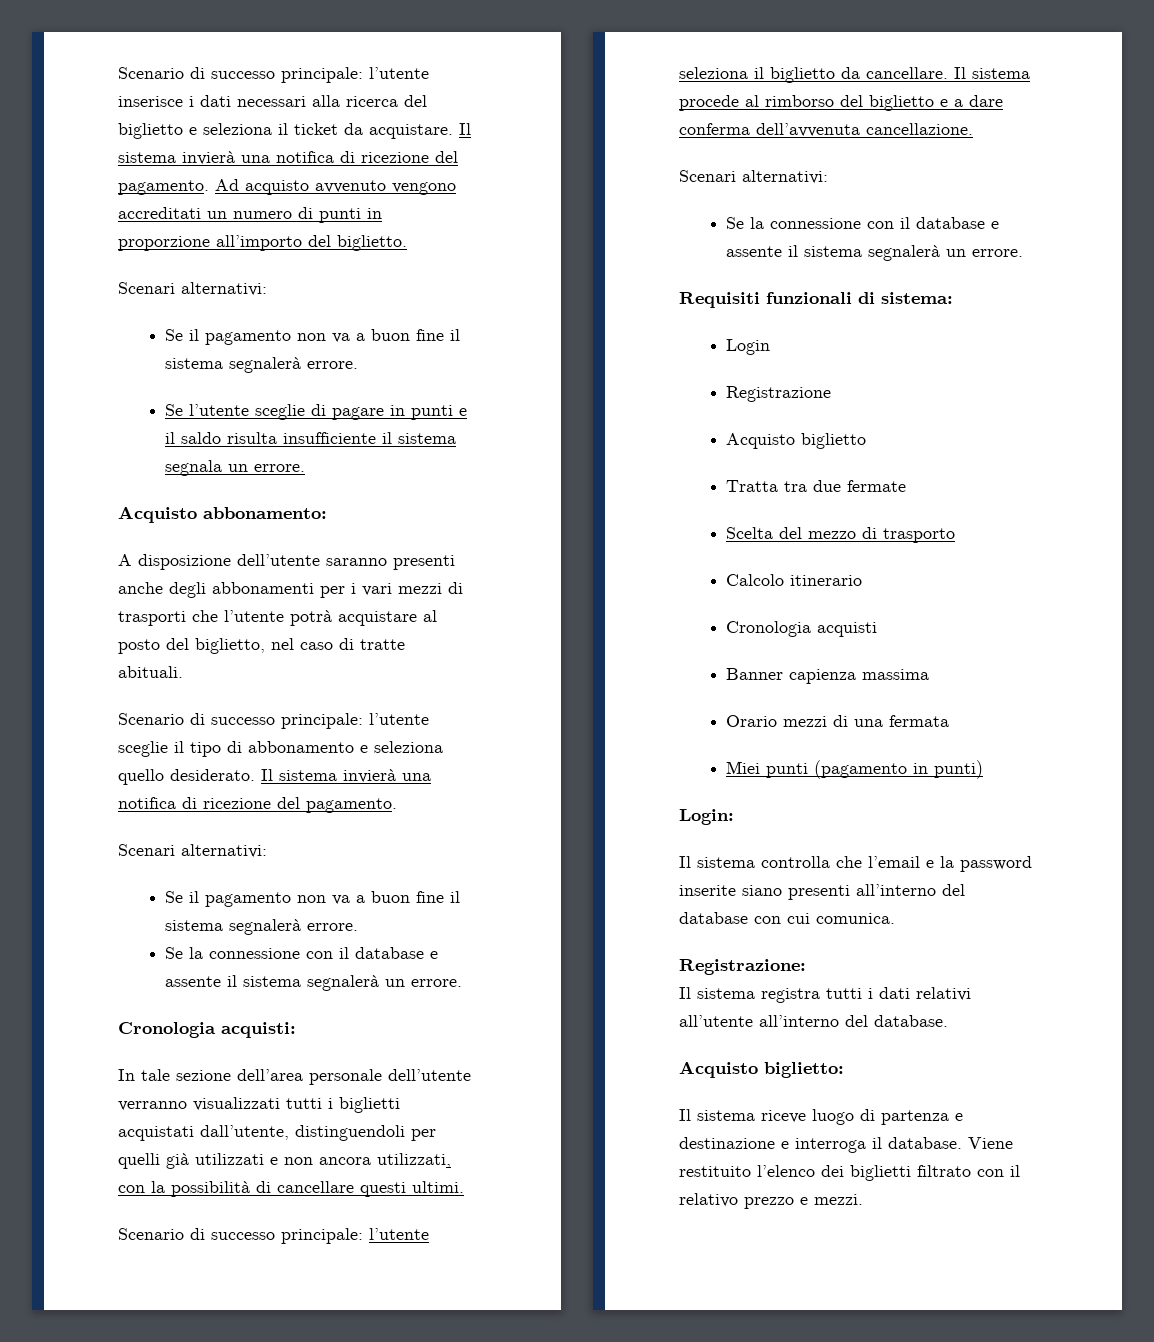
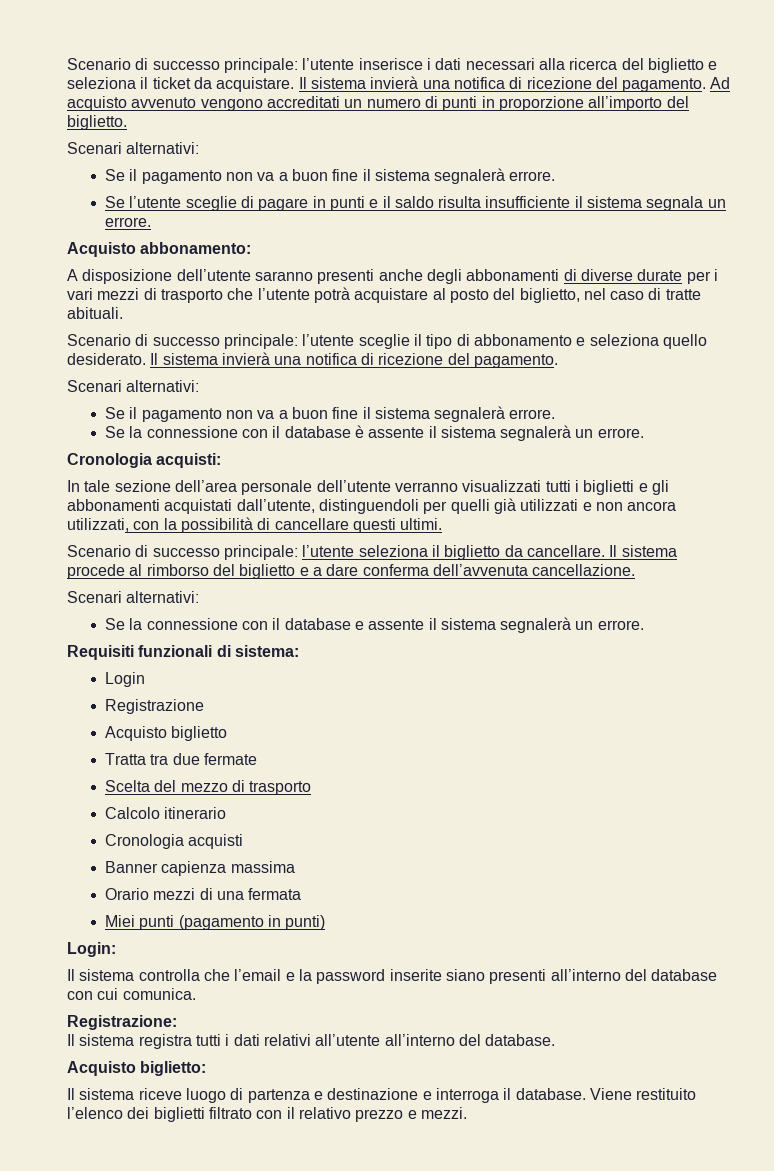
(314, 588) none -> [563,269,683,281] di diverse durate
[118,611,186,626] trasporti -> [160,289,223,303] trasporto
[430,951,439,959] e -> [354,425,364,438] è
(400, 1105) none -> [638,480,669,495] [67,499,160,511] e gli abbonamenti

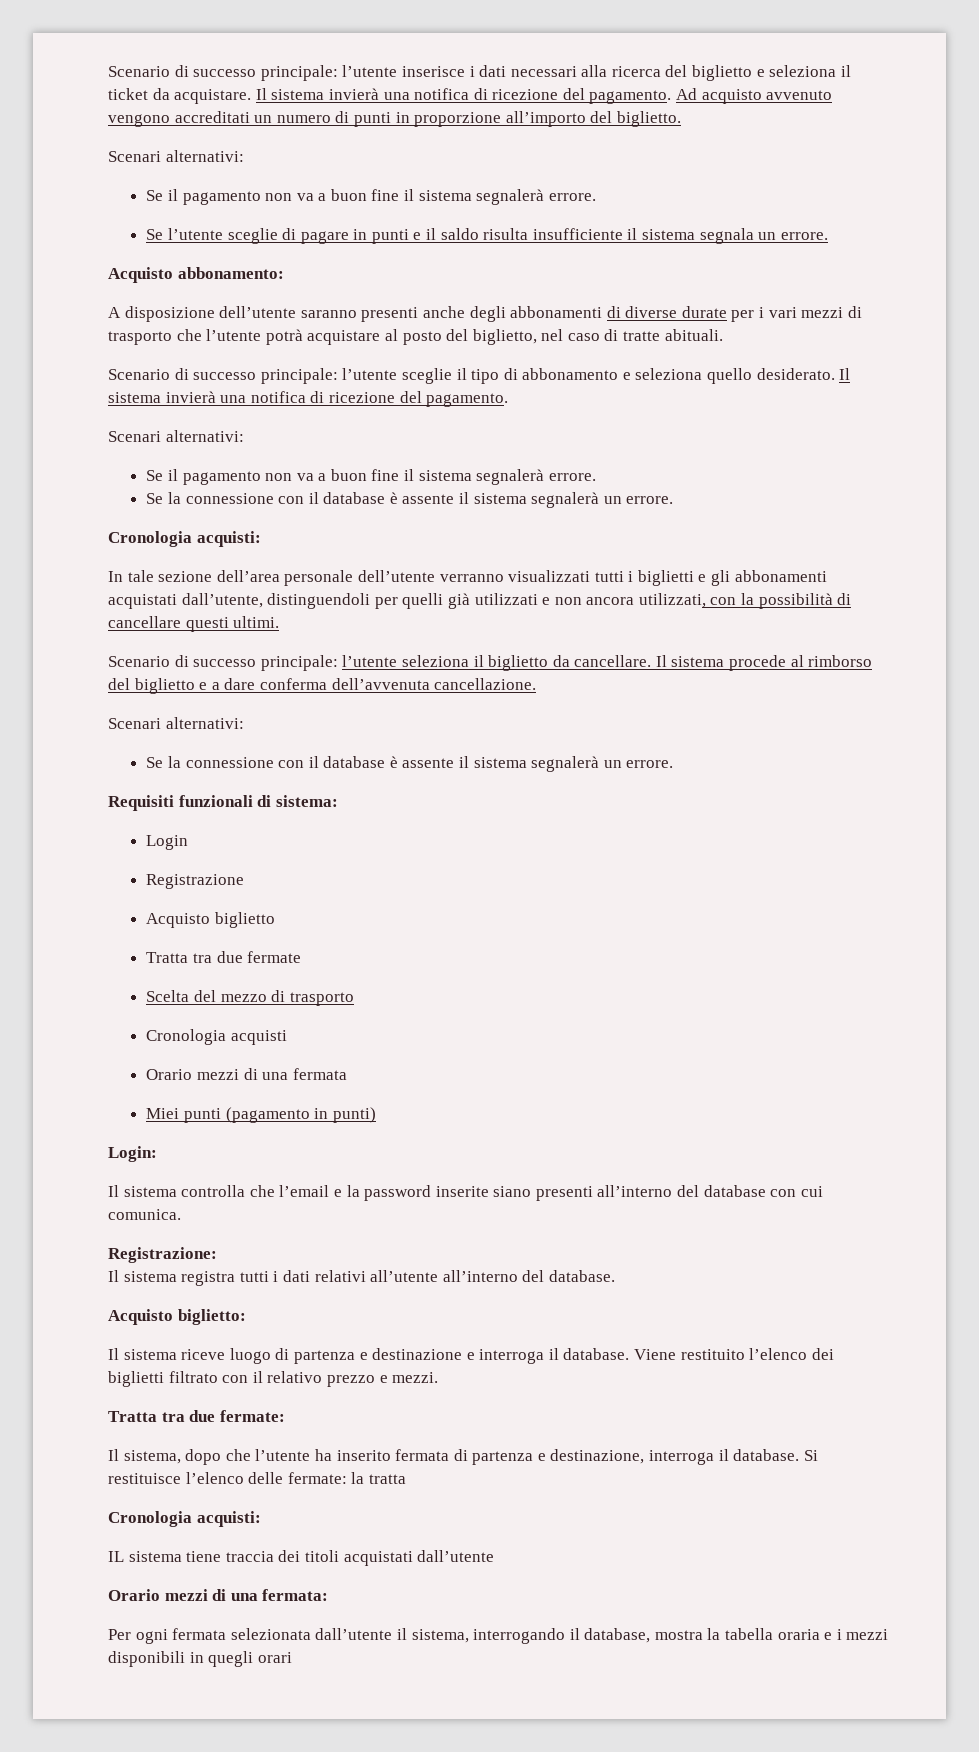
[354,621,364,630] e -> [389,756,398,768] è
[104,807,227,819] // Calcolo itinerario -> (354, 999) none
[104,861,295,876] // Banner capienza massima -> (287, 1037) none
(467, 1113) none -> [108,1410,285,1422] [108,1449,818,1465] [108,1472,406,1484] [108,1511,261,1527] [108,1550,495,1566] [108,1589,329,1601] [108,1628,889,1644] [108,1651,292,1667] // Tratta tra due fermate: // Il sistema, dopo che l’utente ha inserito fermata di partenza e destinazione, interroga il database. Si restituisce l’elenco delle fermate: la tratta // Cronologia acquisti: // IL sistema tiene traccia dei titoli acquistati dall’utente // Orario mezzi di una fermata: // Per ogni fermata selezionata dall’utente il sistema, interrogando il database, mostra la tabella oraria e i mezzi disponibili in quegli orari

